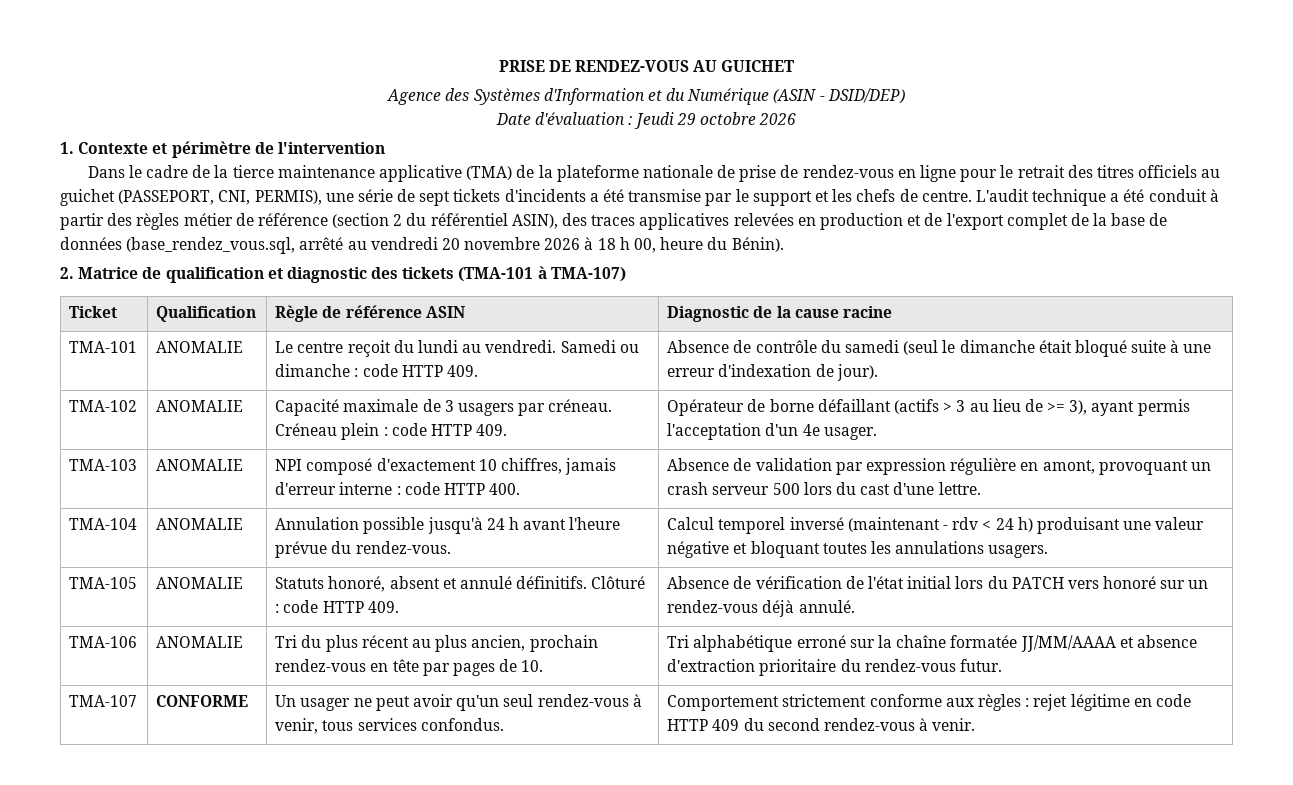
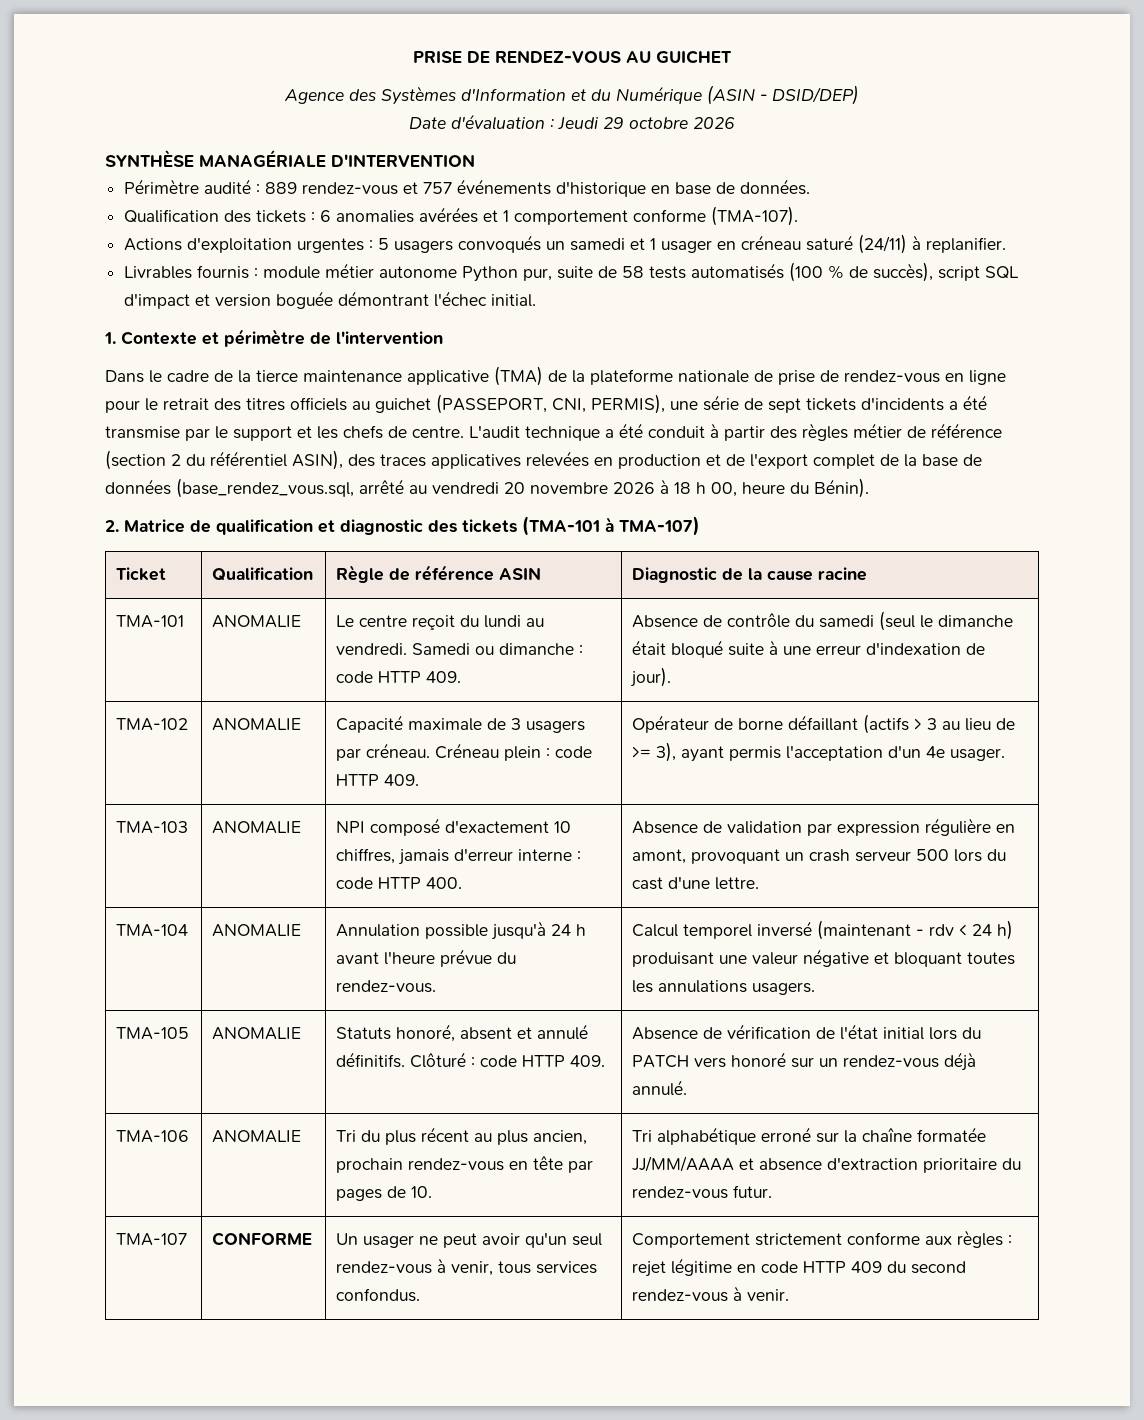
(797, 119) none -> [105,149,475,167] [124,179,811,197] [124,206,799,226] [124,234,1007,254] [124,262,1020,282] [124,291,537,309] // SYNTHÈSE MANAGÉRIALE D'INTERVENTION // Périmètre audité : 889 rendez-vous et 757 événements d'historique en base de données. // Qualification des tickets : 6 anomalies avérées et 1 comportement conforme (TMA-107). // Actions d'exploitation urgentes : 5 usagers convoqués un samedi et 1 usager en créneau saturé (24/11) à replanifier. // Livrables fournis : module métier autonome Python pur, suite de 58 tests automatisés (100 % de succès), script SQL d'impact et version boguée démontrant l'échec initial.

